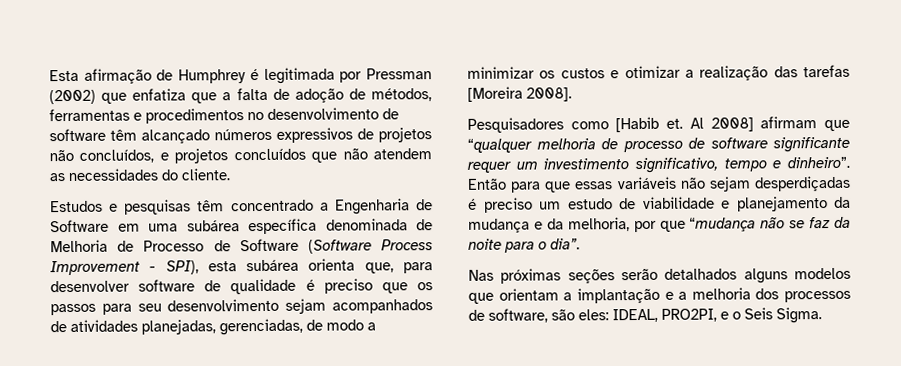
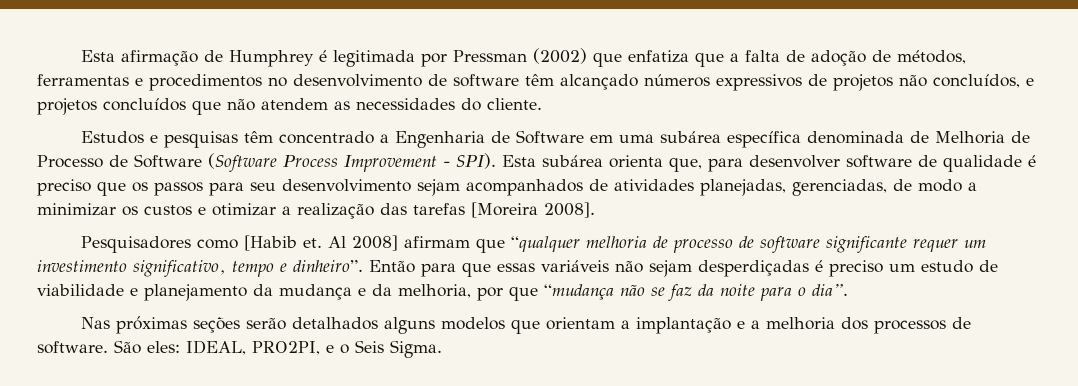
[165,260,237,275] SPI), esta -> [456,153,536,169] SPI). Esta
[488,308,575,323] software, são -> [37,340,141,354] software. São

